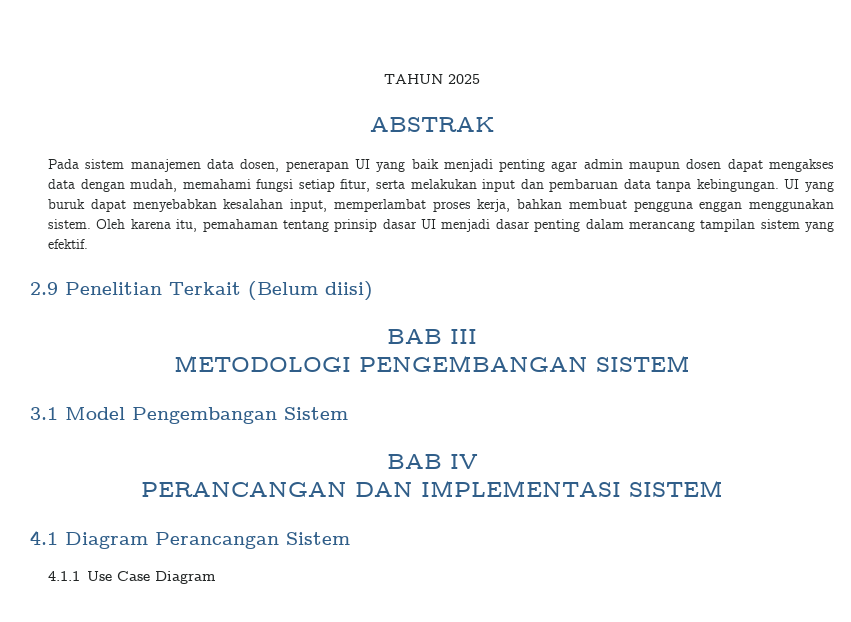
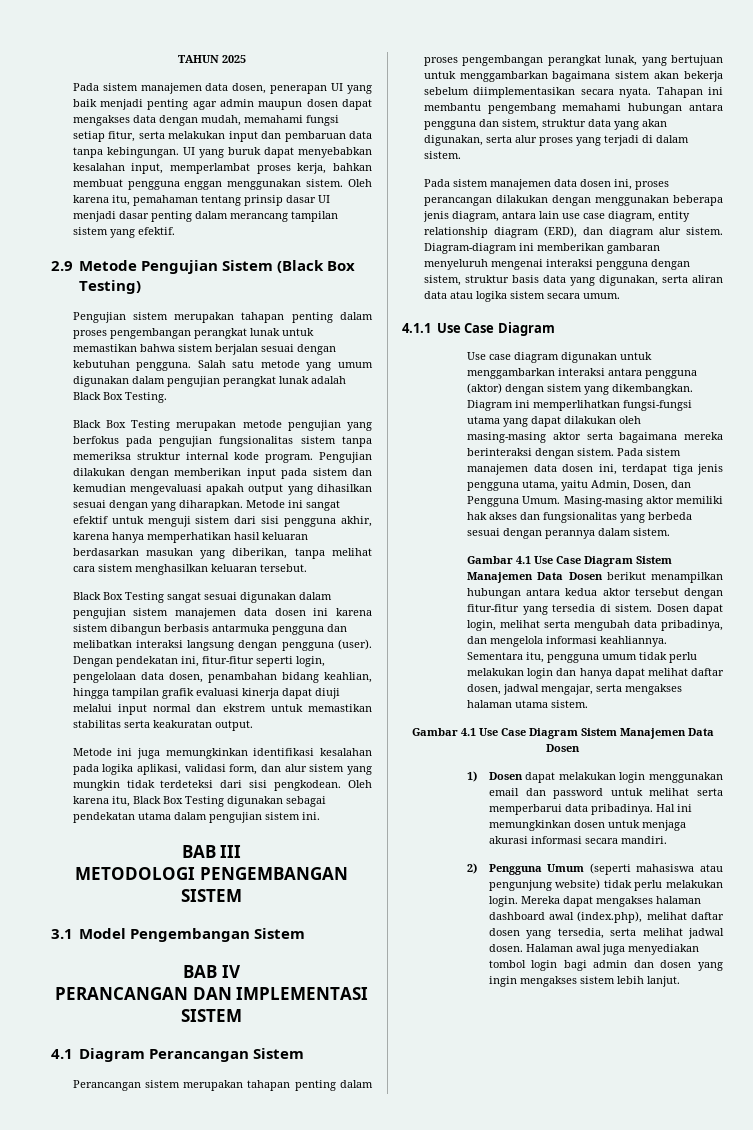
[370,117,494,132] // ABSTRAK -> (246, 59) none
[65,281,373,301] Penelitian Terkait (Belum diisi) -> [78,260,355,274] [78,280,141,294] [72,312,373,323] [72,328,314,339] [72,344,336,355] [72,360,373,371] [72,376,346,387] [72,392,167,403] [72,420,372,431] [72,436,372,447] [72,452,372,463] [72,468,373,479] [72,484,373,495] [72,500,340,511] [72,516,373,527] [72,532,308,543] [72,548,373,559] [72,564,307,575] [72,592,332,603] [72,608,372,619] [72,624,347,635] [72,639,373,651] [72,656,325,667] [72,672,372,683] [72,688,340,699] [72,704,372,715] [72,720,253,731] [72,748,372,759] [72,764,373,775] [72,780,373,791] [72,796,326,807] [72,812,320,823] Metode Pengujian Sistem (Black Box Testing) // Pengujian sistem merupakan tahapan penting dalam proses pengembangan perangkat lunak untuk memastikan bahwa sistem berjalan sesuai dengan kebutuhan pengguna. Salah satu metode yang umum digunakan dalam pengujian perangkat lunak adalah Black Box Testing. // Black Box Testing merupakan metode pengujian yang berfokus pada pengujian fungsionalitas sistem tanpa memeriksa struktur internal kode program. Pengujian dilakukan dengan memberikan input pada sistem dan kemudian mengevaluasi apakah output yang dihasilkan sesuai dengan yang diharapkan. Metode ini sangat efektif untuk menguji sistem dari sisi pengguna akhir, karena hanya memperhatikan hasil keluaran berdasarkan masukan yang diberikan, tanpa melihat cara sistem menghasilkan keluaran tersebut. // Black Box Testing sangat sesuai digunakan dalam pengujian sistem manajemen data dosen ini karena sistem dibangun berbasis antarmuka pengguna dan melibatkan interaksi langsung dengan pengguna (user). Dengan pendekatan ini, fitur-fitur seperti login, pengelolaan data dosen, penambahan bidang keahlian, hingga tampilan grafik evaluasi kinerja dapat diuji melalui input normal dan ekstrem untuk memastikan stabilitas serta keakuratan output. // Metode ini juga memungkinkan identifikasi kesalahan pada logika aplikasi, validasi form, dan alur sistem yang mungkin tidak terdeteksi dari sisi pengkodean. Oleh karena itu, Black Box Testing digunakan sebagai pendekatan utama dalam pengujian sistem ini.
[48,571,217,584] 4.1.1 Use Case Diagram -> [72,1080,373,1091] [423,55,723,66] [423,71,723,82] [423,87,723,98] [423,103,723,114] [423,119,667,130] [423,135,689,146] [423,151,461,159] [423,179,669,190] [423,195,723,206] [422,211,690,222] [423,226,723,238] [423,243,660,254] [423,259,690,270] [423,275,723,286] [423,291,620,302] [402,322,555,336] [467,352,653,363] [467,368,698,379] [467,383,694,395] [467,400,693,411] [467,416,642,427] [467,432,723,443] [467,448,682,459] [467,464,723,475] [467,480,692,491] [467,496,723,507] [467,512,693,523] [467,528,671,539] [467,556,673,567] [467,572,723,583] [467,588,723,599] [467,604,723,615] [467,620,723,631] [467,636,668,647] [467,652,698,663] [467,668,724,679] [467,684,683,695] [467,700,589,708] [411,728,714,739] [546,744,580,752] [467,771,723,783] [488,788,723,799] [488,804,692,815] [488,820,686,831] [488,836,667,844] [467,863,723,875] [488,879,723,891] [488,896,701,907] [488,911,724,923] [488,928,724,939] [488,944,699,955] [488,960,723,971] [488,976,680,987] Perancangan sistem merupakan tahapan penting dalam proses pengembangan perangkat lunak, yang bertujuan untuk menggambarkan bagaimana sistem akan bekerja sebelum diimplementasikan secara nyata. Tahapan ini membantu pengembang memahami hubungan antara pengguna dan sistem, struktur data yang akan digunakan, serta alur proses yang terjadi di dalam sistem. // Pada sistem manajemen data dosen ini, proses perancangan dilakukan dengan menggunakan beberapa jenis diagram, antara lain use case diagram, entity relationship diagram (ERD), dan diagram alur sistem. Diagram-diagram ini memberikan gambaran menyeluruh mengenai interaksi pengguna dengan sistem, struktur basis data yang digunakan, serta aliran data atau logika sistem secara umum. // 4.1.1 Use Case Diagram // Use case diagram digunakan untuk menggambarkan interaksi antara pengguna (aktor) dengan sistem yang dikembangkan. Diagram ini memperlihatkan fungsi-fungsi utama yang dapat dilakukan oleh masing-masing aktor serta bagaimana mereka berinteraksi dengan sistem. Pada sistem manajemen data dosen ini, terdapat tiga jenis pengguna utama, yaitu Admin, Dosen, dan Pengguna Umum. Masing-masing aktor memiliki hak akses dan fungsionalitas yang berbeda sesuai dengan perannya dalam sistem. // Gambar 4.1 Use Case Diagram Sistem Manajemen Data Dosen berikut menampilkan hubungan antara kedua aktor tersebut dengan fitur-fitur yang tersedia di sistem. Dosen dapat login, melihat serta mengubah data pribadinya, dan mengelola informasi keahliannya. Sementara itu, pengguna umum tidak perlu melakukan login dan hanya dapat melihat daftar dosen, jadwal mengajar, serta mengakses halaman utama sistem. // Gambar 4.1 Use Case Diagram Sistem Manajemen Data Dosen // 1) Dosen dapat melakukan login menggunakan email dan password untuk melihat serta memperbarui data pribadinya. Hal ini memungkinkan dosen untuk menjaga akurasi informasi secara mandiri. // 2) Pengguna Umum (seperti mahasiswa atau pengunjung website) tidak perlu melakukan login. Mereka dapat mengakses halaman dashboard awal (index.php), melihat daftar dosen yang tersedia, serta melihat jadwal dosen. Halaman awal juga menyediakan tombol login bagi admin dan dosen yang ingin mengakses sistem lebih lanjut.

